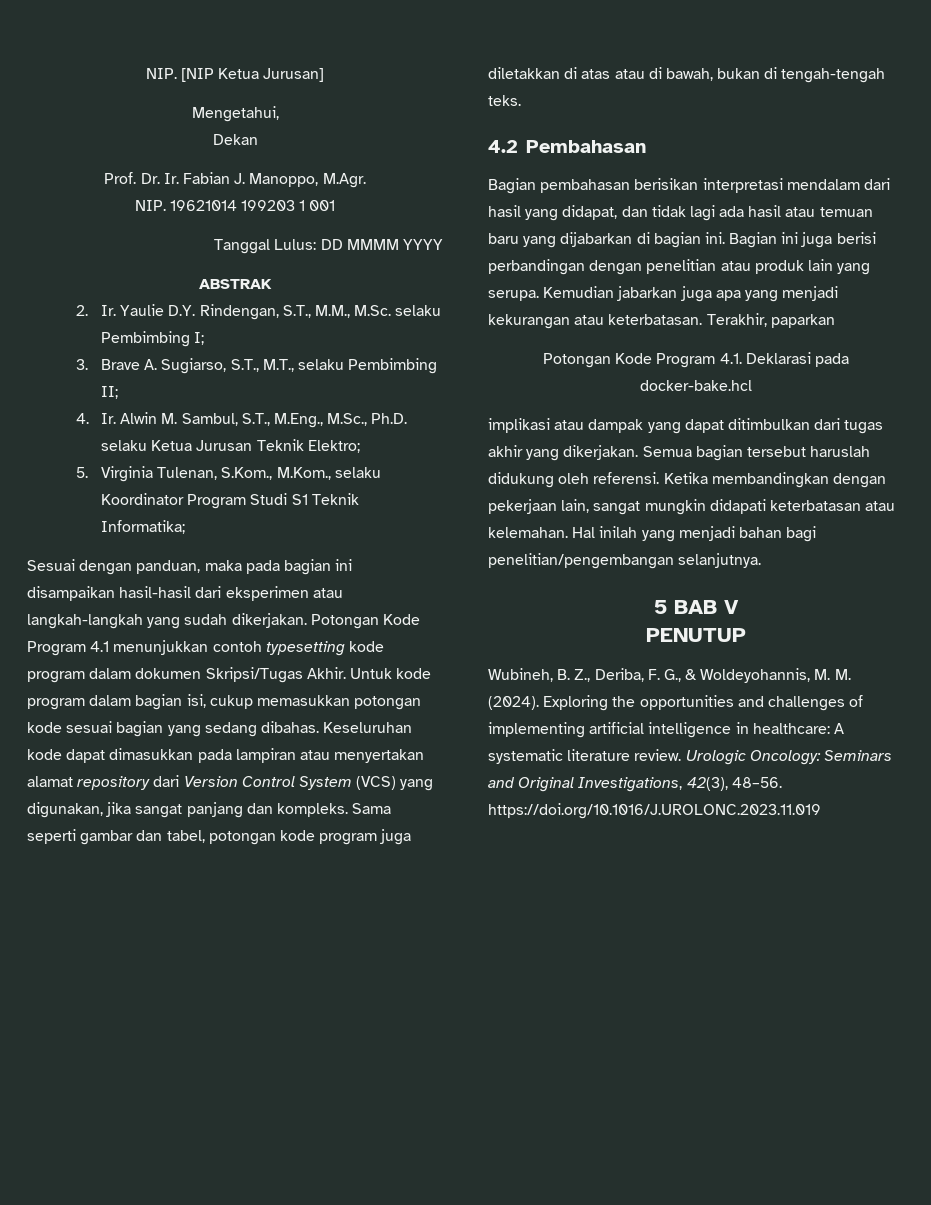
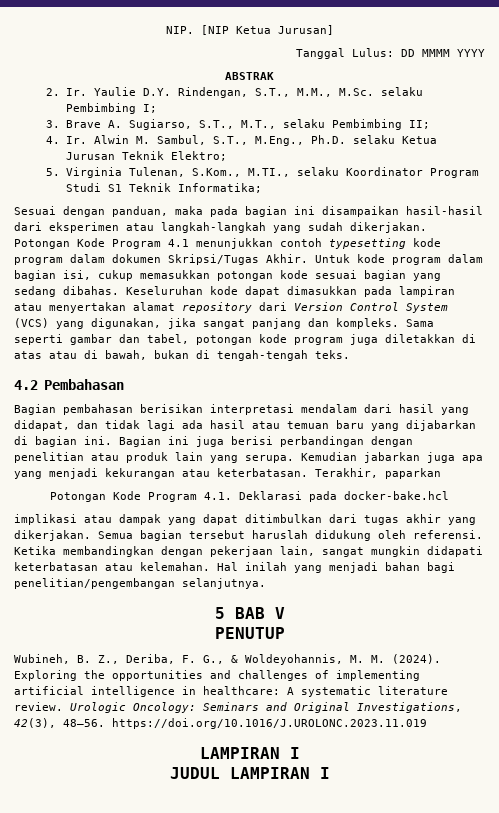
[191,106,279,122] [212,134,258,145] [104,172,366,188] [134,200,336,211] // Mengetahui, // Dekan // Prof. Dr. Ir. Fabian J. Manoppo, M.Agr. // NIP. 19621014 199203 1 001 -> (334, 30) none
[327,413,368,426] M.Sc., -> (304, 141) none
[276,467,331,480] M.Kom., -> [247,168,290,177] M.TI.,
(821, 811) none -> [199,747,300,759] [169,767,330,779] // LAMPIRAN I // JUDUL LAMPIRAN I

